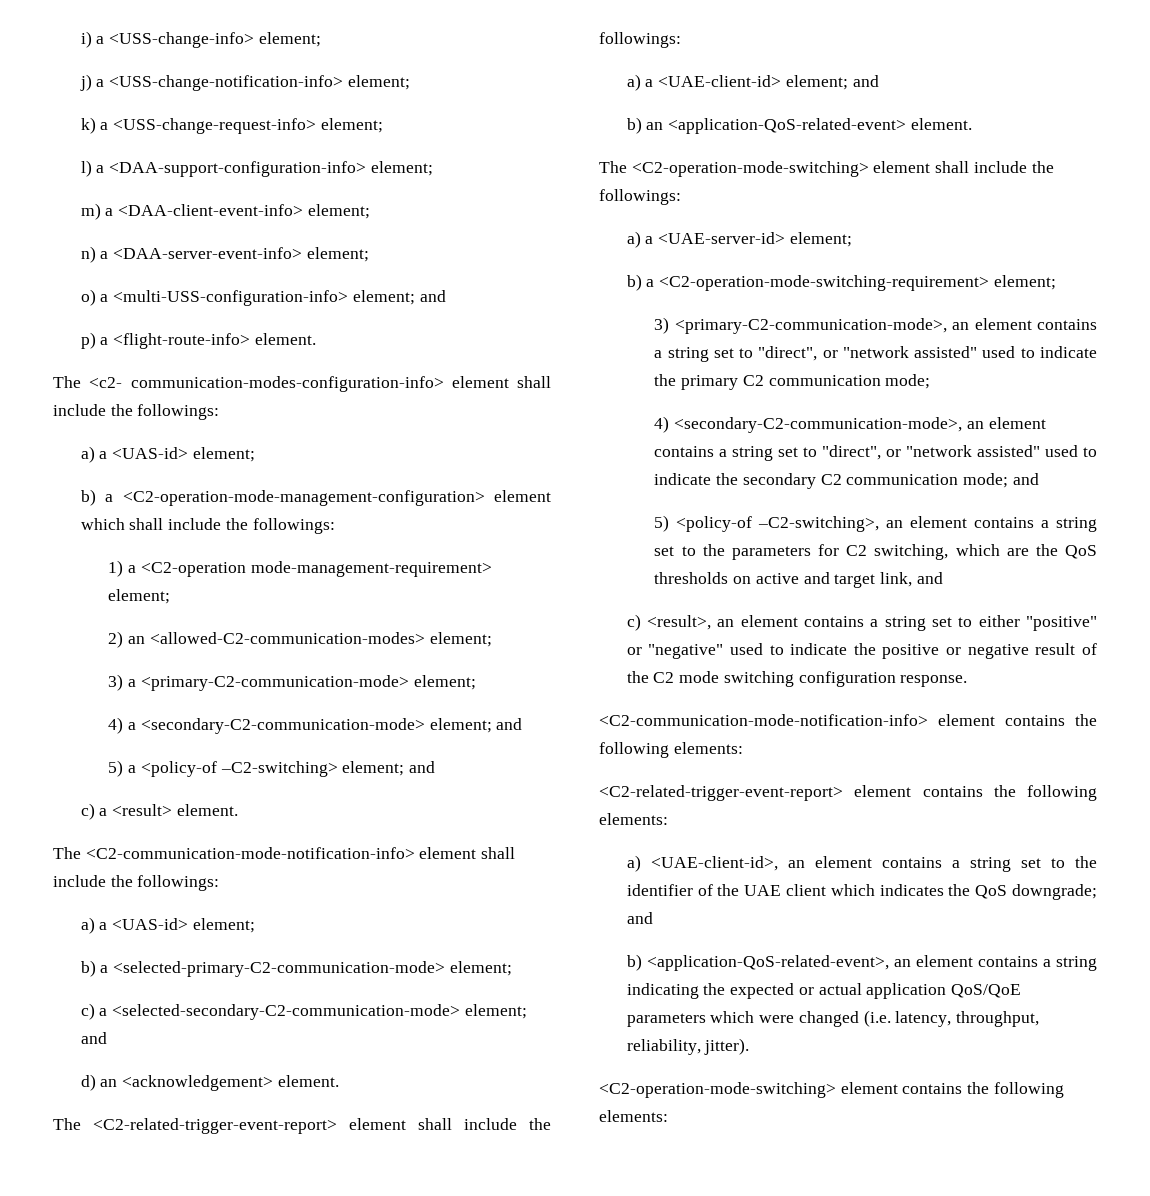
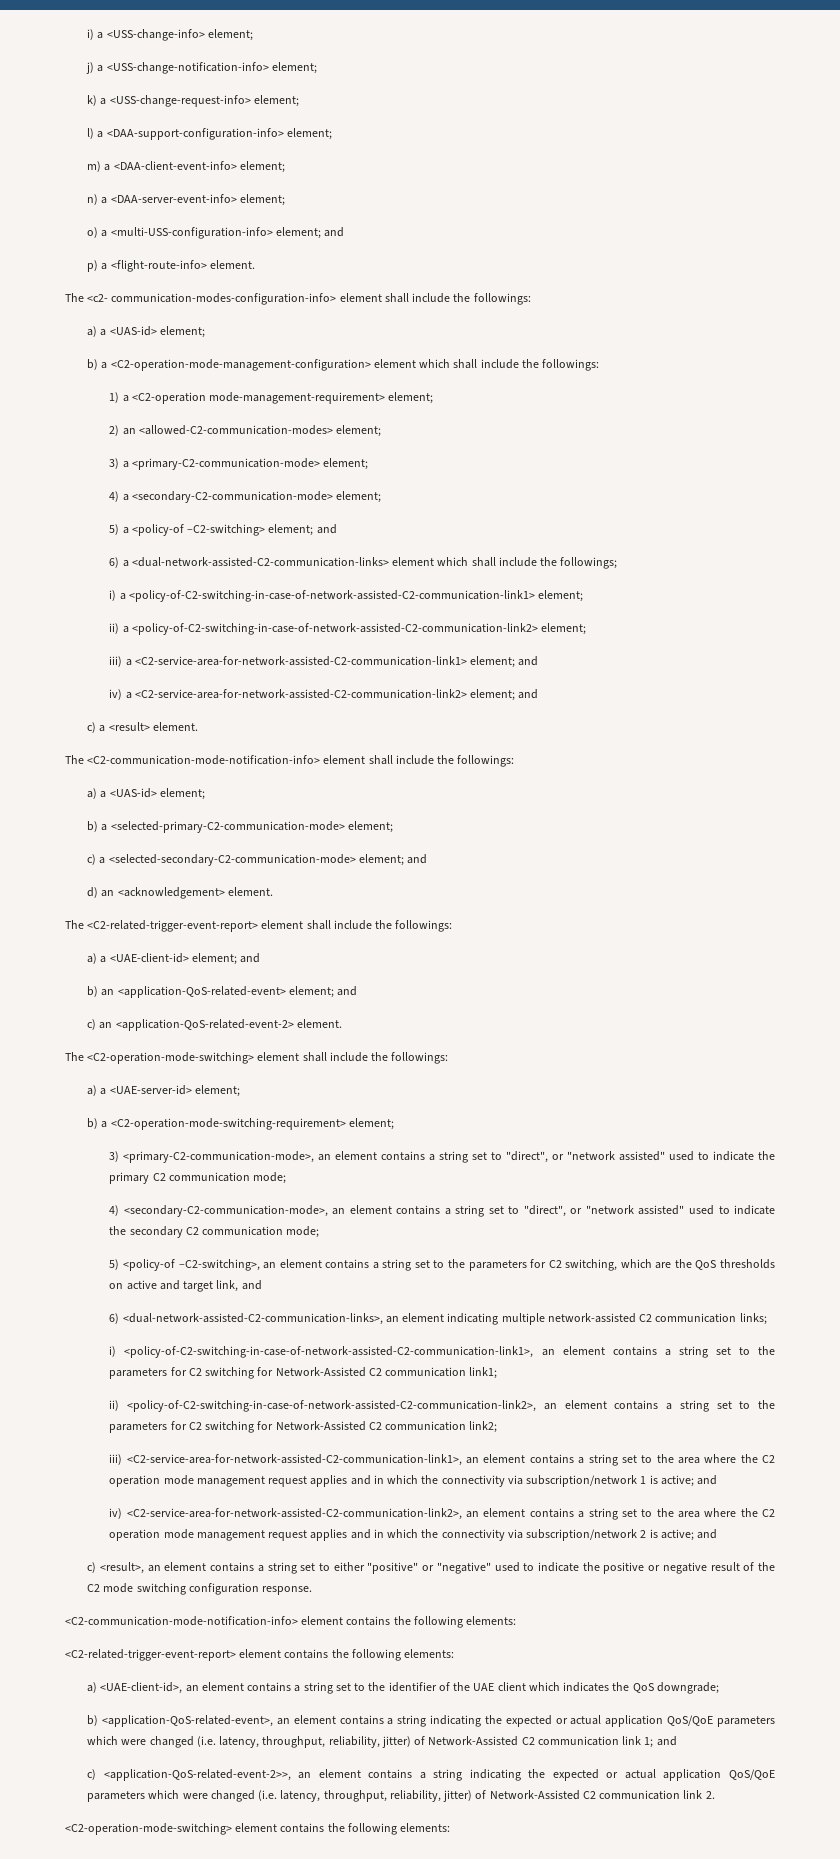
[496,718,523,730] and -> (382, 497) none
(435, 767) none -> [109,557,618,569] [109,590,584,602] [109,623,587,635] [109,656,539,668] [109,689,539,701] // 6) a <dual-network-assisted-C2-communication-links> element which shall include the followings; // i) a <policy-of-C2-switching-in-case-of-network-assisted-C2-communication-link1> element; // ii) a <policy-of-C2-switching-in-case-of-network-assisted-C2-communication-link2> element; // iii) a <C2-service-area-for-network-assisted-C2-communication-link1> element; and // iv) a <C2-service-area-for-network-assisted-C2-communication-link2> element; and
(907, 126) none -> [288,986,358,998] [87,1019,294,1031] element; and // c) an <application-QoS-related-event-2>
[1012,473,1039,485] and -> (320, 1232) none
(943, 578) none -> [109,1313,767,1325] [109,1346,775,1358] [109,1367,498,1379] [109,1400,775,1412] [109,1421,498,1433] [109,1454,775,1466] [109,1475,718,1487] [109,1508,775,1520] [109,1529,718,1541] // 6) <dual-network-assisted-C2-communication-links>, an element indicating multiple network-assisted C2 communication links; // i) <policy-of-C2-switching-in-case-of-network-assisted-C2-communication-link1>, an element contains a string set to the parameters for C2 switching for Network-Assisted C2 communication link1; // ii) <policy-of-C2-switching-in-case-of-network-assisted-C2-communication-link2>, an element contains a string set to the parameters for C2 switching for Network-Assisted C2 communication link2; // iii) <C2-service-area-for-network-assisted-C2-communication-link1>, an element contains a string set to the area where the C2 operation mode management request applies and in which the connectivity via subscription/network 1 is active; and // iv) <C2-service-area-for-network-assisted-C2-communication-link2>, an element contains a string set to the area where the C2 operation mode management request applies and in which the connectivity via subscription/network 2 is active; and
[626,912,653,924] and -> (719, 1688) none
[704,1038,750,1055] jitter). -> [381,1736,677,1748] [87,1769,776,1781] [87,1790,715,1802] jitter) of Network-Assisted C2 communication link 1; and // c) <application-QoS-related-event-2>>, an element contains a string indicating the expected or actual application QoS/QoE parameters which were changed (i.e. latency, throughput, reliability, jitter) of Network-Assisted C2 communication link 2.

